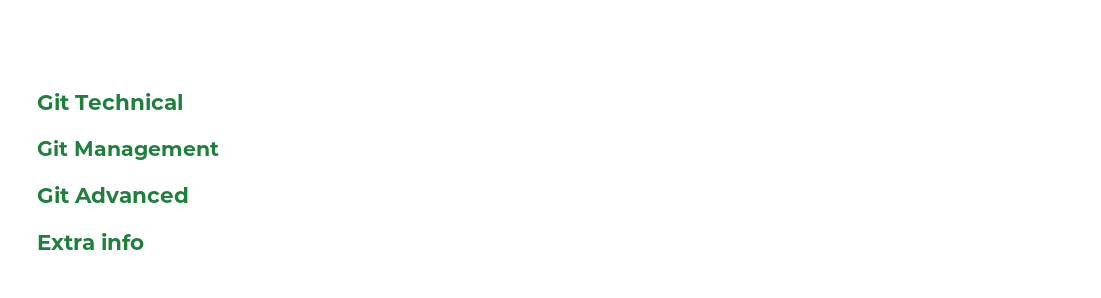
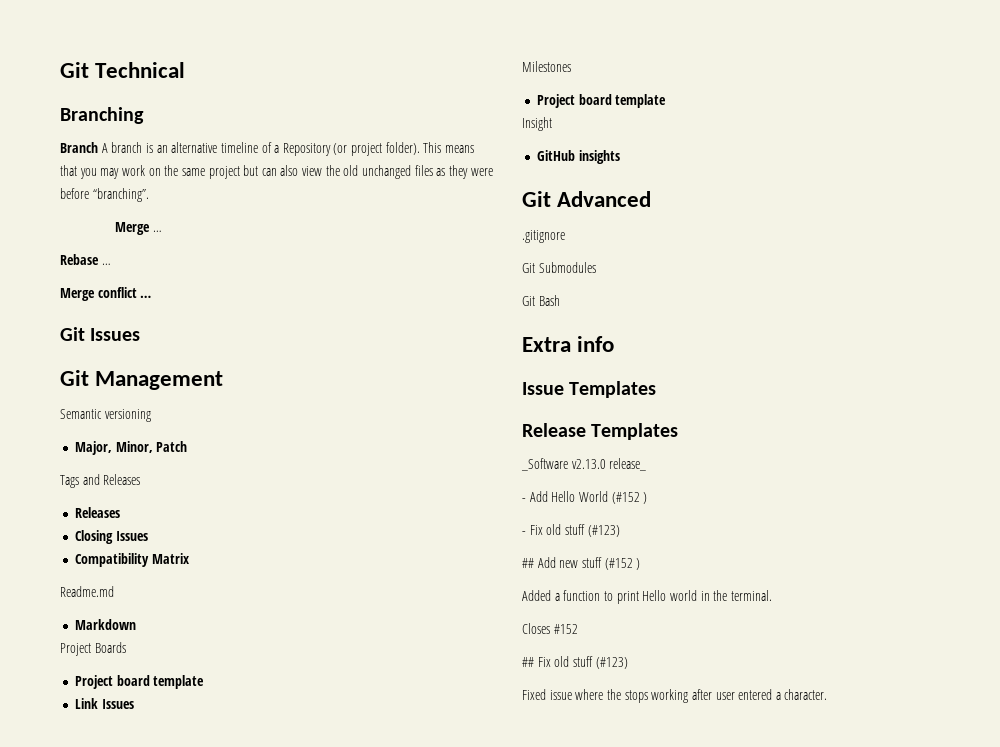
[37,140,219,160] [37,186,189,203] [37,233,144,250] Git Management // Git Advanced // Extra info -> [60,107,144,124] [60,142,475,156] [60,165,493,179] [60,188,149,202] [115,222,162,235] [60,254,111,265] [60,287,152,301] [60,327,141,341] [60,370,224,390] [60,409,151,422] [74,441,188,455] [60,474,141,488] [74,507,120,518] [74,530,148,544] [74,553,189,567] [60,586,114,597] [74,619,136,630] [60,642,126,656] [74,675,205,689] [74,698,134,709] [522,61,571,72] [536,94,667,108] [522,117,552,131] [536,150,620,164] [522,191,652,207] [522,230,565,243] [522,262,596,273] [522,295,560,306] [522,336,615,352] [522,381,657,398] [522,423,679,440] [521,458,647,471] [522,491,648,504] [522,524,620,537] [522,557,641,570] [522,590,772,604] [522,623,578,634] [522,656,628,669] [522,689,828,703] Branching // Branch A branch is an alternative timeline of a Repository (or project folder). This means that you may work on the same project but can also view the old unchanged files as they were before “branching”. // Merge … // Rebase … // Merge conflict … // Git Issues // Git Management // Semantic versioning // Major, Minor, Patch // Tags and Releases // Releases // Closing Issues // Compatibility Matrix // Readme.md // Markdown // Project Boards // Project board template // Link Issues // Milestones // Project board template // Insight // GitHub insights // Git Advanced // .gitignore // Git Submodules // Git Bash // Extra info // Issue Templates // Release Templates // _Software v2.13.0 release_ // - Add Hello World (#152 ) // - Fix old stuff (#123) // ## Add new stuff (#152 ) // Added a function to print Hello world in the terminal. // Closes #152 // ## Fix old stuff (#123) // Fixed issue where the stops working after user entered a character.

